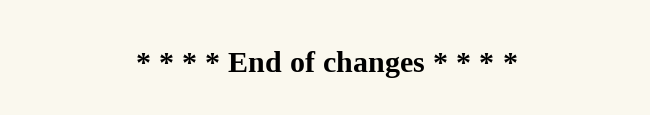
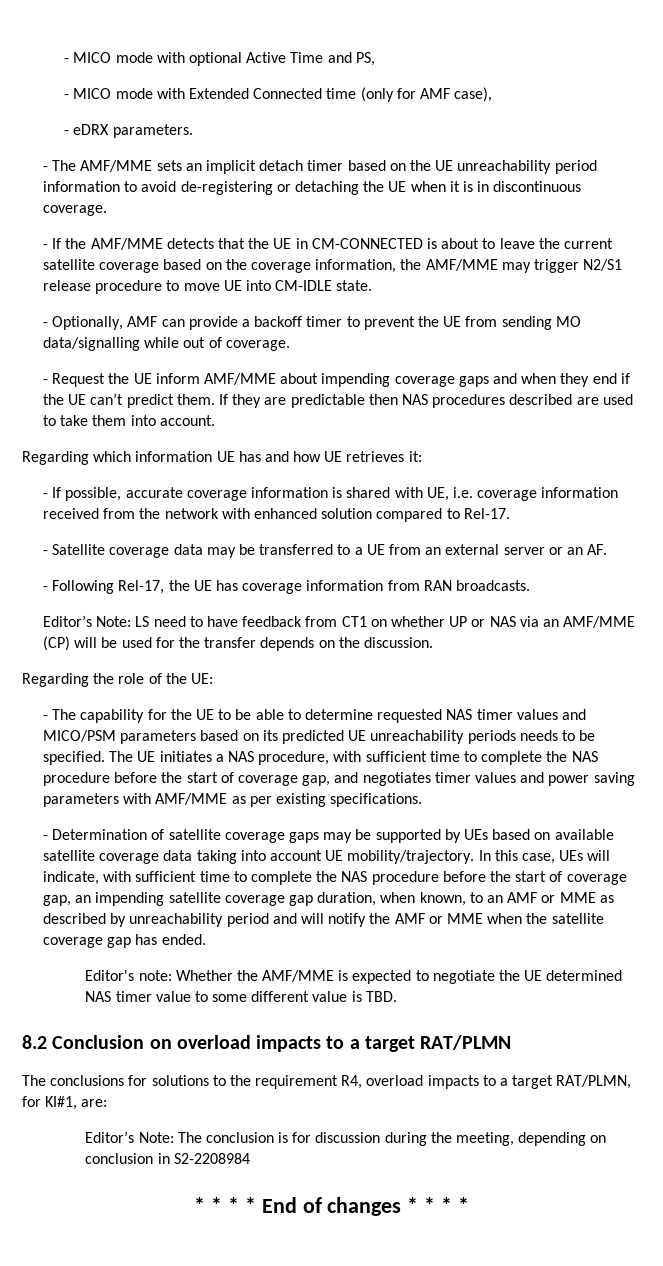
(135, 62) none -> [64,52,375,66] [64,87,493,102] [64,124,193,138] [43,160,597,174] [43,181,582,195] [43,205,108,216] [43,238,613,250] [43,259,623,273] [43,280,373,294] [43,316,581,330] [43,337,290,351] [43,373,630,387] [43,393,633,408] [43,415,215,426] [22,451,422,465] [43,487,619,501] [43,508,510,522] [43,544,608,558] [43,580,530,594] [43,615,636,628] [43,636,433,651] [22,673,213,687] [43,709,586,723] [43,730,596,744] [43,751,598,765] [43,772,635,786] [43,793,423,807] [43,829,614,843] [43,850,611,864] [43,871,627,885] [43,892,614,906] [43,913,604,927] [43,934,206,948] [85,970,623,984] [85,991,397,1002] [22,1035,512,1052] [22,1075,632,1089] [22,1096,108,1110] [85,1131,607,1146] [85,1153,250,1164] - MICO mode with optional Active Time and PS, // - MICO mode with Extended Connected time (only for AMF case), // - eDRX parameters. // - The AMF/MME sets an implicit detach timer based on the UE unreachability period information to avoid de-registering or detaching the UE when it is in discontinuous coverage. // - If the AMF/MME detects that the UE in CM-CONNECTED is about to leave the current satellite coverage based on the coverage information, the AMF/MME may trigger N2/S1 release procedure to move UE into CM-IDLE state. // - Optionally, AMF can provide a backoff timer to prevent the UE from sending MO data/signalling while out of coverage. // - Request the UE inform AMF/MME about impending coverage gaps and when they end if the UE can’t predict them. If they are predictable then NAS procedures described are used to take them into account. // Regarding which information UE has and how UE retrieves it: // - If possible, accurate coverage information is shared with UE, i.e. coverage information received from the network with enhanced solution compared to Rel-17. // - Satellite coverage data may be transferred to a UE from an external server or an AF. // - Following Rel-17, the UE has coverage information from RAN broadcasts. // Editor’s Note: LS need to have feedback from CT1 on whether UP or NAS via an AMF/MME (CP) will be used for the transfer depends on the discussion. // Regarding the role of the UE: // - The capability for the UE to be able to determine requested NAS timer values and MICO/PSM parameters based on its predicted UE unreachability periods needs to be specified. The UE initiates a NAS procedure, with sufficient time to complete the NAS procedure before the start of coverage gap, and negotiates timer values and power saving parameters with AMF/MME as per existing specifications. // - Determination of satellite coverage gaps may be supported by UEs based on available satellite coverage data taking into account UE mobility/trajectory. In this case, UEs will indicate, with sufficient time to complete the NAS procedure before the start of coverage gap, an impending satellite coverage gap duration, when known, to an AMF or MME as described by unreachability period and will notify the AMF or MME when the satellite coverage gap has ended. // Editor's note: Whether the AMF/MME is expected to negotiate the UE determined NAS timer value to some different value is TBD. // 8.2 Conclusion on overload impacts to a target RAT/PLMN // The conclusions for solutions to the requirement R4, overload impacts to a target RAT/PLMN, for KI#1, are: // Editor’s Note: The conclusion is for discussion during the meeting, depending on conclusion in S2-2208984 //

